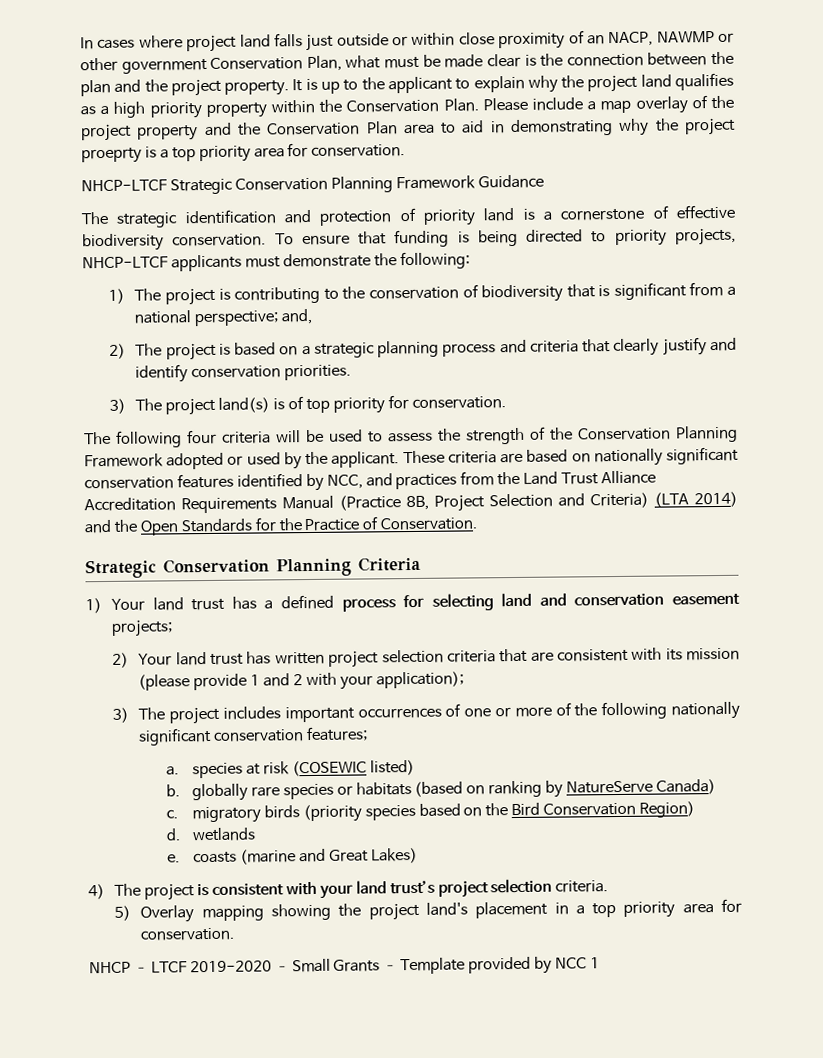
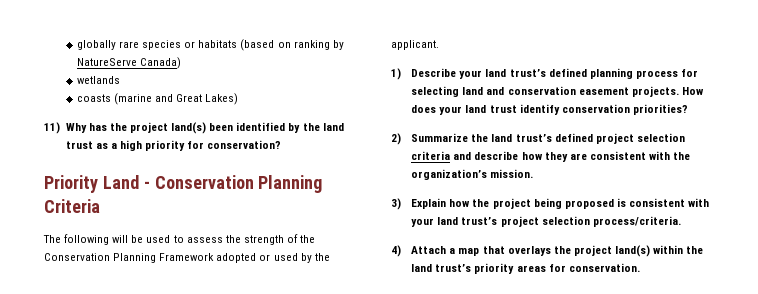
[80,30,734,53] [80,51,735,74] [80,72,735,97] [80,95,735,119] [81,117,736,142] [81,142,406,164] [81,174,544,195] [81,204,735,228] [82,227,737,252] [82,251,470,272] [108,281,736,306] [134,308,313,327] [109,337,738,361] [135,364,352,383] [109,395,506,416] In cases where project land falls just outside or within close proximity of an NACP, NAWMP or other government Conservation Plan, what must be made clear is the connection between the plan and the project property. It is up to the applicant to explain why the project land qualifies as a high priority property within the Conservation Plan. Please include a map overlay of the project property and the Conservation Plan area to aid in demonstrating why the project proeprty is a top priority area for conservation. // NHCP-LTCF Strategic Conservation Planning Framework Guidance // The strategic identification and protection of priority land is a cornerstone of effective biodiversity conservation. To ensure that funding is being directed to priority projects, NHCP-LTCF applicants must demonstrate the following: // 1) The project is contributing to the conservation of biodiversity that is significant from a national perspective; and, // 2) The project is based on a strategic planning process and criteria that clearly justify and identify conservation priorities. // 3) The project land(s) is of top priority for conservation. -> [76,39,344,51] [76,57,182,69] [76,76,120,84] [76,93,239,105] [44,122,344,134] [65,140,282,151] [44,175,323,193] [44,199,100,213] globally rare species or habitats (based on ranking by NatureServe Canada) // wetlands // coasts (marine and Great Lakes) // 11) Why has the project land(s) been identified by the land trust as a high priority for conservation? // Priority Land - Conservation Planning Criteria
[187,429,271,445] four criteria -> (110, 239) none
[402,446,739,467] [84,470,657,492] [84,491,738,514] [84,516,479,536] [85,556,421,579] [85,594,335,614] These criteria are based on nationally significant conservation features identified by NCC, and practices from the Land Trust Alliance Accreditation Requirements Manual (Practice 8B, Project Selection and Criteria) (LTA 2014) and the Open Standards for the Practice of Conservation. // Strategic Conservation Planning Criteria // 1) Your land trust has a defined -> [391,68,633,80] // 1) Describe your land trust’s defined planning
[111,619,174,637] [112,647,741,668] [138,671,464,691] [112,701,740,725] [138,726,369,746] [165,759,415,779] [165,779,717,802] [165,801,696,824] [165,827,256,842] [166,847,418,865] [88,883,196,901] projects; // 2) Your land trust has written project selection criteria that are consistent with its mission (please provide 1 and 2 with your application); // 3) The project includes important occurrences of one or more of the following nationally significant conservation features; // a. species at risk (COSEWIC listed) // b. globally rare species or habitats (based on ranking by NatureServe Canada) // c. migratory birds (priority species based on the Bird Conservation Region) // d. wetlands // e. coasts (marine and Great Lakes) // 4) The project -> [631,86,704,97] [411,104,688,115] [391,133,685,145] [411,151,691,162] [411,169,534,180] [391,198,614,210] projects. How does your land trust identify conservation priorities? // 2) Summarize the land trust’s defined project selection criteria and describe how they are consistent with the organization’s mission. // 3) Explain how the project being proposed
[555,880,609,893] [114,898,742,923] [140,927,236,941] [89,956,600,975] criteria. // 5) Overlay mapping showing the project land's placement in a top priority area for conservation. // NHCP – LTCF 2019-2020 – Small Grants – Template provided by NCC 1 -> [592,216,681,227] [391,245,704,257] [411,263,640,274] process/criteria. // 4) Attach a map that overlays the project land(s) within the land trust’s priority areas for conservation.

